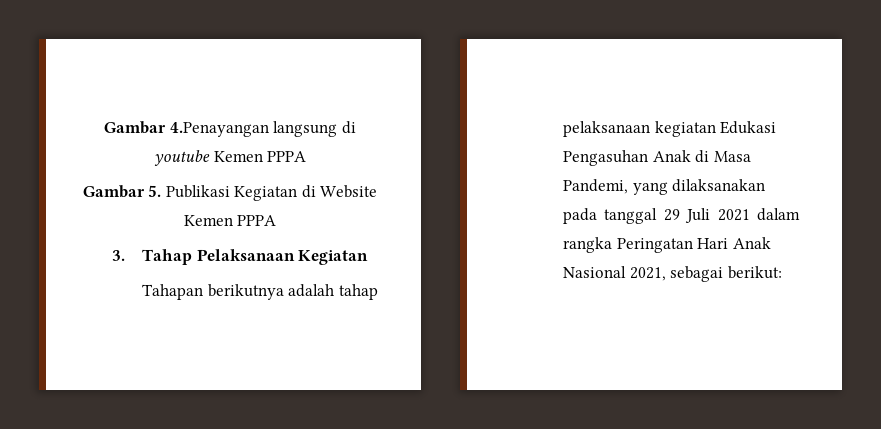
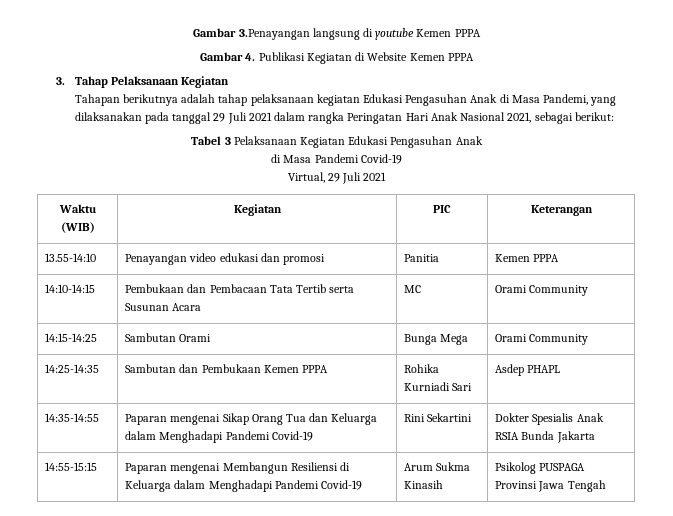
[104,121,269,137] Gambar 4.Penayangan -> [193,28,310,40] Gambar 3.Penayangan
[148,185,162,197] 5. -> [245,53,256,61] 4.
(782, 272) none -> [191,136,483,148] [271,154,402,164] [287,172,387,184] [58,204,96,213] [60,222,95,233] [233,204,282,216] [433,205,452,213] [530,205,593,216] [45,253,97,262] [125,253,325,265] [404,254,440,262] [495,254,560,262] [45,284,96,293] [125,284,355,293] [125,303,202,311] [404,285,422,293] [495,285,589,296] [45,333,98,342] [125,333,212,342] [404,334,469,345] [495,334,589,345] [45,364,100,373] [125,364,328,373] [404,364,440,373] [404,382,473,391] [495,364,561,376] [45,413,100,422] [125,413,378,425] [125,431,313,443] [404,413,473,422] [495,413,604,425] [495,431,595,443] [45,462,98,471] [125,462,350,474] [125,480,362,492] [404,462,471,471] [404,480,444,489] [495,462,586,474] [495,480,606,492] // Tabel 3 Pelaksanaan Kegiatan Edukasi Pengasuhan Anak // di Masa Pandemi Covid-19 // Virtual, 29 Juli 2021 // Waktu (WIB) | Kegiatan | PIC | Keterangan // 13.55-14:10 | Penayangan video edukasi dan promosi | Panitia | Kemen PPPA // 14:10-14:15 | Pembukaan dan Pembacaan Tata Tertib serta Susunan Acara | MC | Orami Community // 14:15-14:25 | Sambutan Orami | Bunga Mega | Orami Community // 14:25-14:35 | Sambutan dan Pembukaan Kemen PPPA | Rohika Kurniadi Sari | Asdep PHAPL // 14:35-14:55 | Paparan mengenai Sikap Orang Tua dan Keluarga dalam Menghadapi Pandemi Covid-19 | Rini Sekartini | Dokter Spesialis Anak RSIA Bunda Jakarta // 14:55-15:15 | Paparan mengenai Membangun Resiliensi di Keluarga dalam Menghadapi Pandemi Covid-19 | Arum Sukma Kinasih | Psikolog PUSPAGA Provinsi Jawa Tengah

